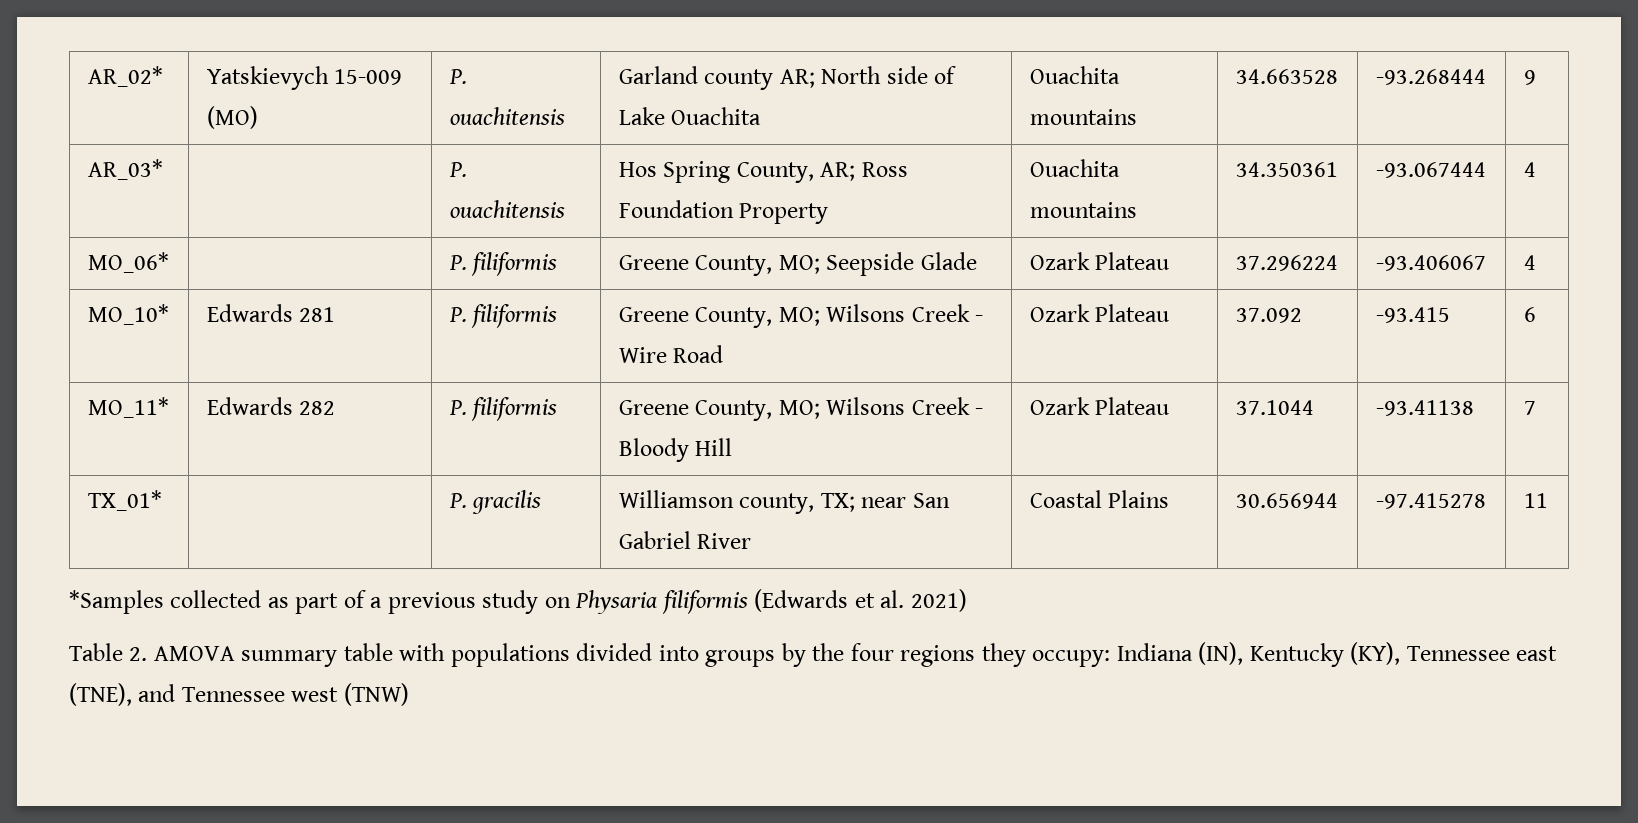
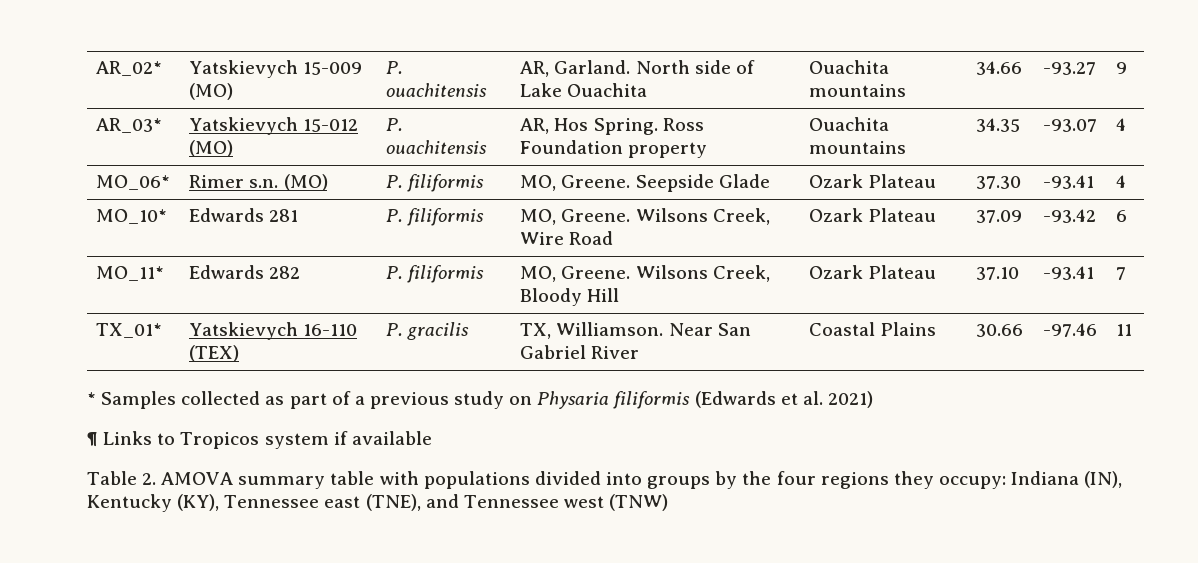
[618,66,815,90] Garland county AR; -> [520,60,631,77] AR, Garland.
[1235,69,1338,84] [1375,69,1486,85] 34.663528 | -93.268444 -> [976,61,1023,75] [1043,62,1097,75] 34.66 | -93.27
[448,162,467,177] [449,200,565,218] [618,161,856,183] | P. ouachitensis | Hos Spring County, AR; -> [189,117,359,135] [189,140,234,157] [386,118,404,131] [386,140,488,154] [520,118,658,135] Yatskievych 15-012 (MO) | P. ouachitensis | AR, Hos Spring.
[739,203,829,224] [1029,159,1120,177] [1029,202,1137,218] [1235,162,1338,177] [1375,162,1486,178] Property | Ouachita mountains | 34.350361 | -93.067444 -> [628,142,708,158] [809,117,890,131] [809,141,907,154] [976,118,1021,132] [1043,119,1098,132] property | Ouachita mountains | 34.35 | -93.07
[448,252,558,276] [618,255,820,276] | P. filiformis | Greene County, MO; -> [189,174,328,191] [386,174,485,192] [520,175,631,191] Rimer s.n. (MO) | P. filiformis | MO, Greene.
[1235,255,1338,271] [1375,255,1486,271] 37.296224 | -93.406067 -> [976,176,1022,189] [1043,175,1095,189] 37.30 | -93.41
[618,304,984,328] Greene County, MO; Wilsons Creek - -> [520,208,770,225] MO, Greene. Wilsons Creek,
[1235,308,1302,323] [1375,307,1450,323] 37.092 | -93.415 -> [976,210,1023,223] [1043,209,1097,223] 37.09 | -93.42
[618,397,984,421] Greene County, MO; Wilsons Creek - -> [520,265,770,282] MO, Greene. Wilsons Creek,
[1235,400,1314,415] [1375,400,1474,416] 37.1044 | -93.41138 -> [976,267,1020,280] [1043,266,1095,280] 37.10 | -93.41
(162, 500) none -> [189,322,358,340] [189,345,240,362] Yatskievych 16-110 (TEX)
[618,490,907,514] Williamson county, TX; near -> [520,322,713,339] TX, Williamson. Near
[1235,493,1338,509] [1375,493,1486,509] 30.656944 | -97.415278 -> [976,324,1024,337] [1043,323,1098,337] 30.66 | -97.46
[69,590,164,614] *Samples -> [87,391,177,409] * Samples
(967, 600) none -> [87,431,432,449] // ¶ Links to Tropicos system if available

